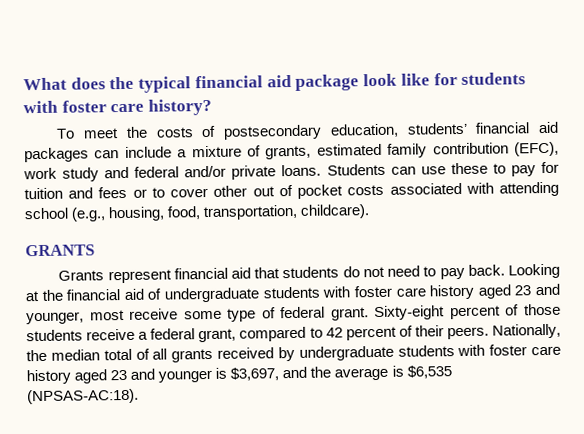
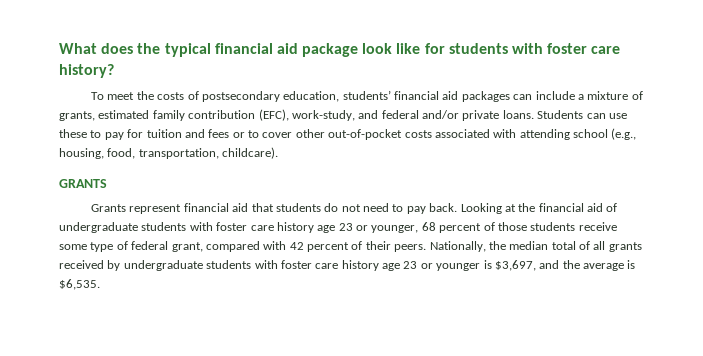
[23,167,100,182] work study -> [291,110,355,121] work-study,
[252,184,344,199] out of pocket -> [328,129,403,140] out-of-pocket
[477,283,561,299] [26,309,125,325] aged 23 and younger, most -> [317,222,576,233] age 23 or younger, 68 percent of those students
[330,303,562,321] [26,328,196,342] grant. Sixty-eight percent of those students receive a federal -> (169, 245) none
[309,327,323,338] to -> [263,241,287,250] with
[74,368,156,384] aged 23 and -> [382,261,433,271] age 23 or
[406,365,452,379] [27,388,139,405] $6,535 (NPSAS-AC:18). -> [59,279,100,290] $6,535.

